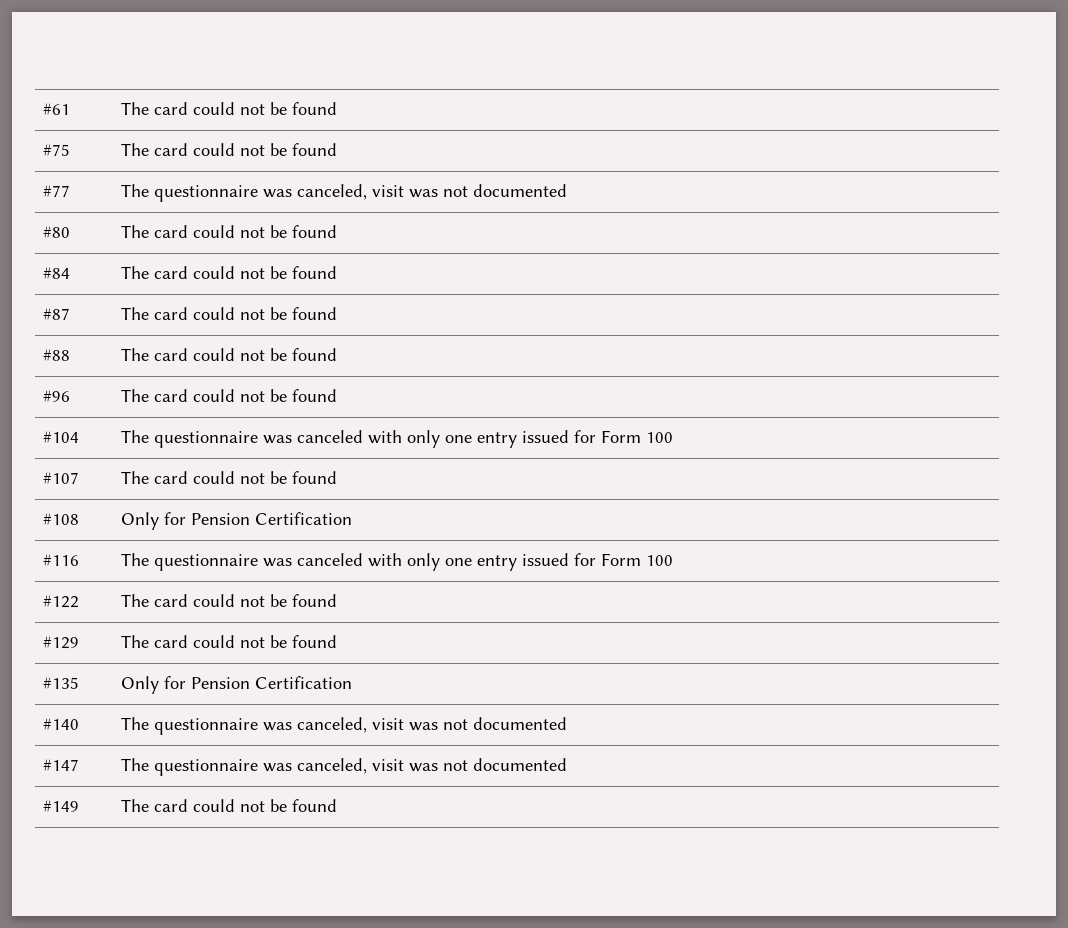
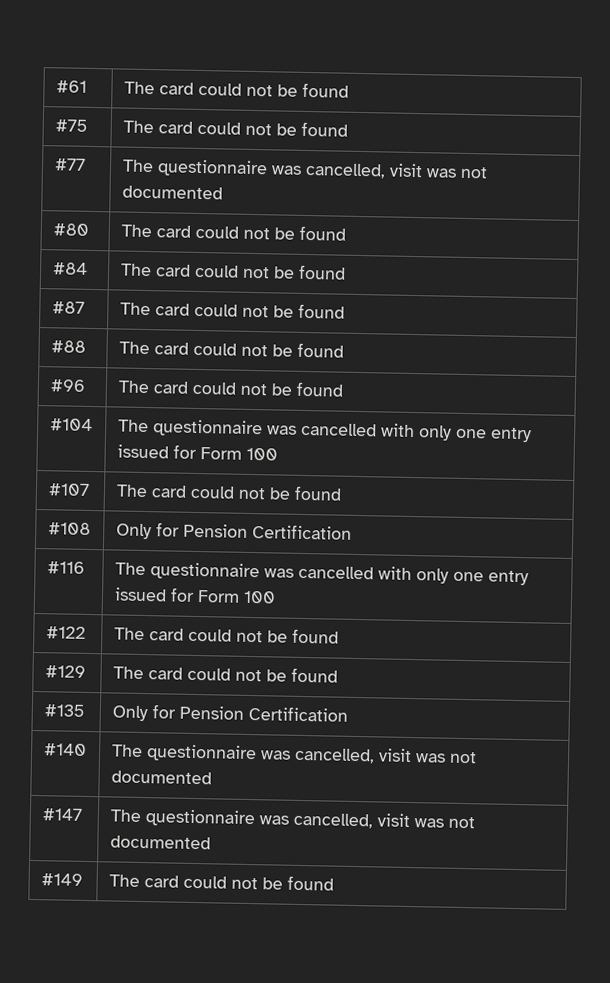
[296,184,367,200] canceled, -> [304,162,386,179] cancelled,
[296,430,363,443] canceled -> [300,422,377,437] cancelled
[296,553,363,566] canceled -> [297,565,374,580] cancelled
[296,717,367,733] canceled, -> [293,747,375,764] cancelled,
[296,758,367,774] canceled, -> [292,812,373,829] cancelled,

